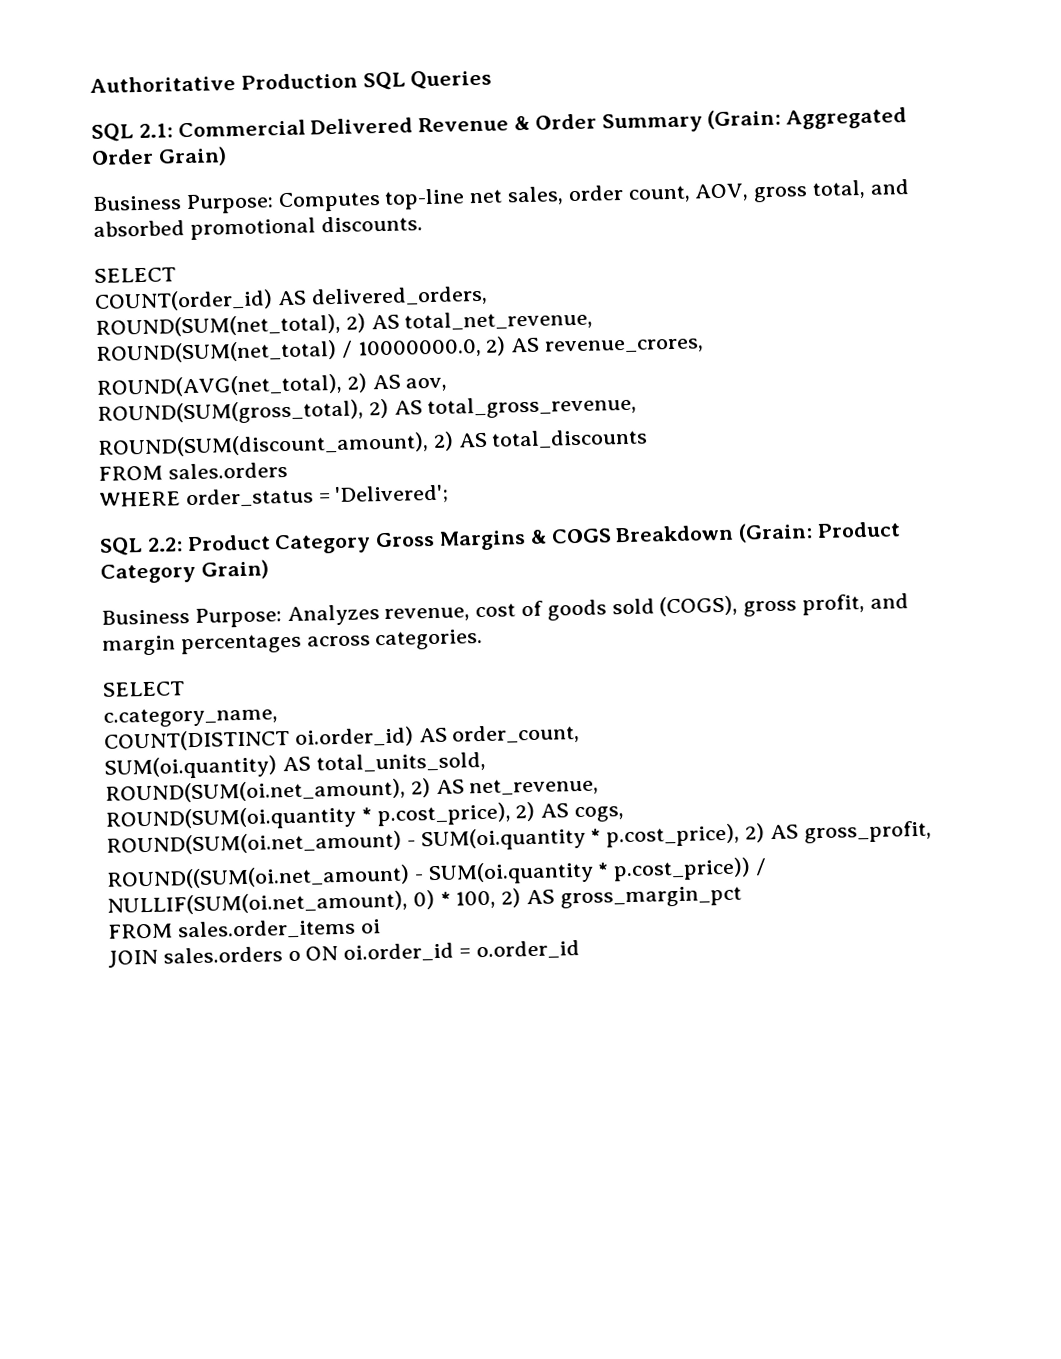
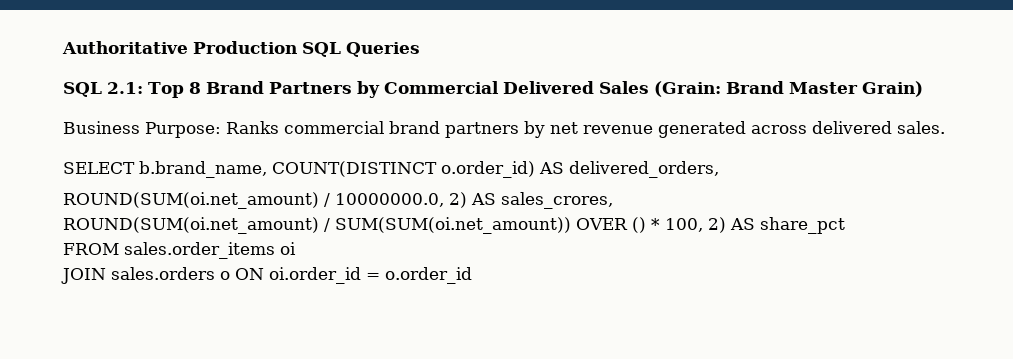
[177,107,908,138] [91,146,227,167] [92,179,909,215] [93,215,423,240] [94,267,176,283] [94,285,488,312] [95,309,594,338] [95,336,705,364] [96,373,448,398] [97,394,638,426] [97,428,649,458] [98,462,288,481] [99,484,450,509] [99,521,902,556] [100,559,269,584] [101,593,909,628] [102,628,484,656] [102,681,185,697] [103,706,278,728] [104,723,581,752] [104,751,486,780] [105,777,600,804] [105,801,625,832] [106,820,932,856] [106,857,768,890] [107,890,435,916] Commercial Delivered Revenue & Order Summary (Grain: Aggregated Order Grain) // Business Purpose: Computes top-line net sales, order count, AOV, gross total, and absorbed promotional discounts. // SELECT // COUNT(order_id) AS delivered_orders, // ROUND(SUM(net_total), 2) AS total_net_revenue, // ROUND(SUM(net_total) / 10000000.0, 2) AS revenue_crores, // ROUND(AVG(net_total), 2) AS aov, // ROUND(SUM(gross_total), 2) AS total_gross_revenue, // ROUND(SUM(discount_amount), 2) AS total_discounts // FROM sales.orders // WHERE order_status = 'Delivered'; // SQL 2.2: Product Category Gross Margins & COGS Breakdown (Grain: Product Category Grain) // Business Purpose: Analyzes revenue, cost of goods sold (COGS), gross profit, and margin percentages across categories. // SELECT // c.category_name, // COUNT(DISTINCT oi.order_id) AS order_count, // SUM(oi.quantity) AS total_units_sold, // ROUND(SUM(oi.net_amount), 2) AS net_revenue, // ROUND(SUM(oi.quantity * p.cost_price), 2) AS cogs, // ROUND(SUM(oi.net_amount) - SUM(oi.quantity * p.cost_price), 2) AS gross_profit, // ROUND((SUM(oi.net_amount) - SUM(oi.quantity * p.cost_price)) / NULLIF(SUM(oi.net_amount), 0) -> [148,81,923,98] [63,121,945,138] [63,161,719,178] [63,192,613,209] [63,217,646,234] Top 8 Brand Partners by Commercial Delivered Sales (Grain: Brand Master Grain) // Business Purpose: Ranks commercial brand partners by net revenue generated across delivered sales. // SELECT b.brand_name, COUNT(DISTINCT o.order_id) AS delivered_orders, // ROUND(SUM(oi.net_amount) / 10000000.0, 2) AS sales_crores, // ROUND(SUM(oi.net_amount) / SUM(SUM(oi.net_amount)) OVER ()
[559,885,742,909] gross_margin_pct -> [760,217,845,234] share_pct

